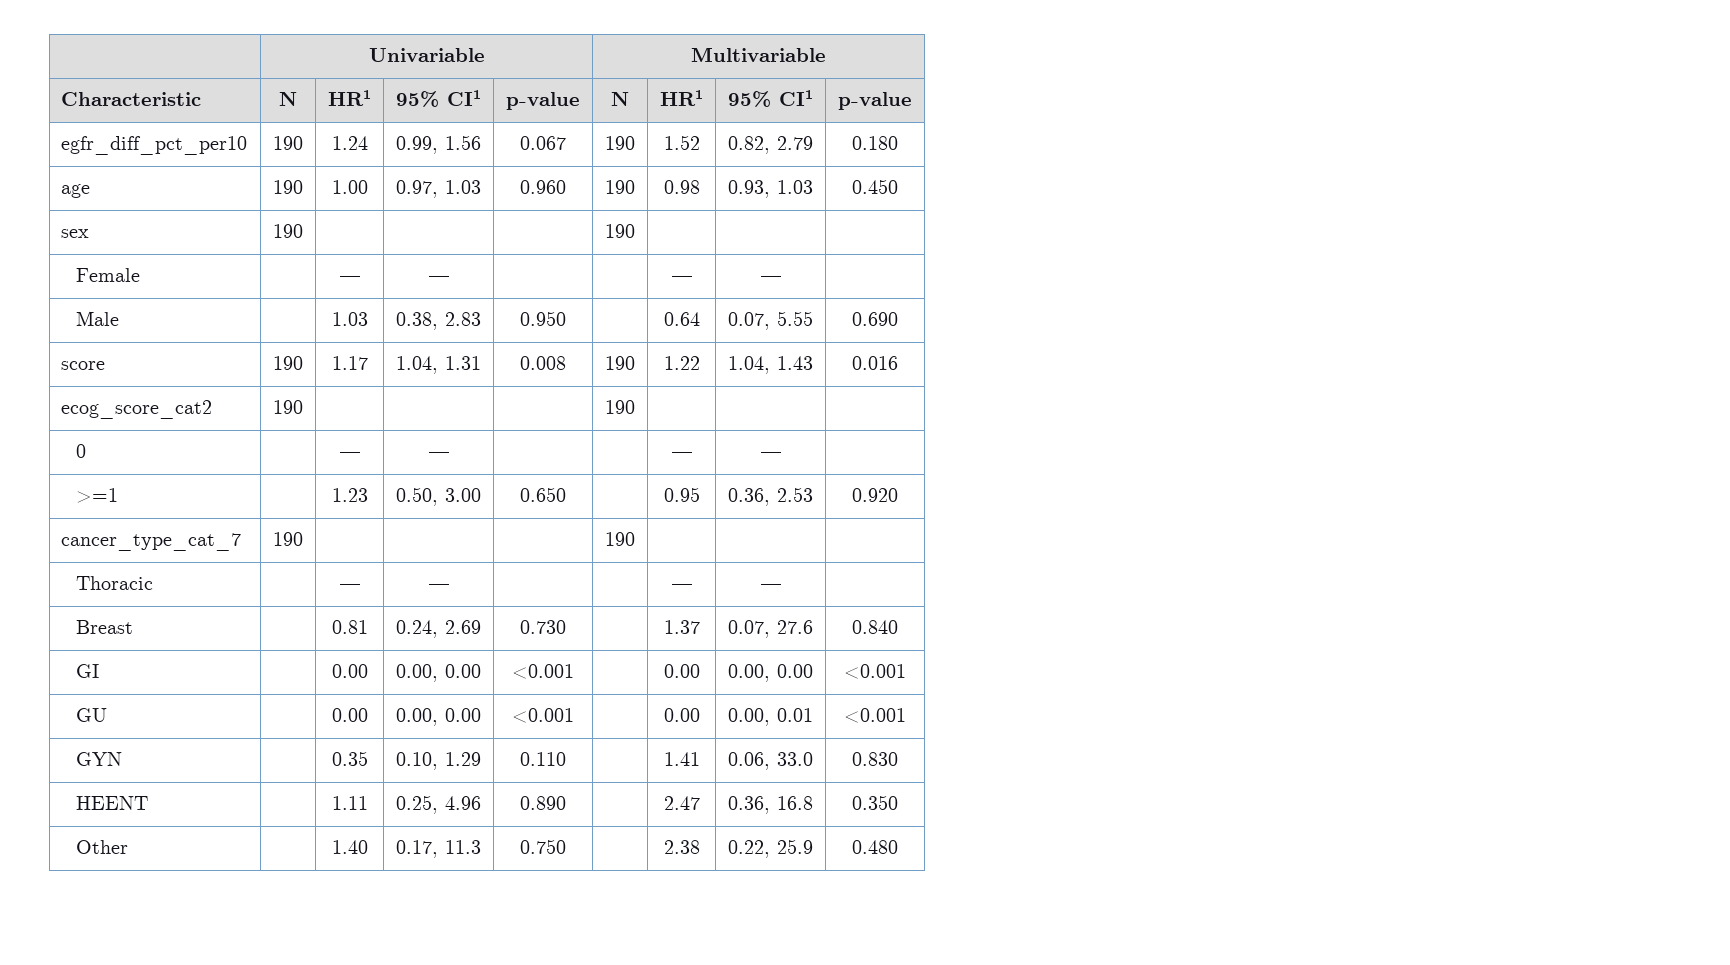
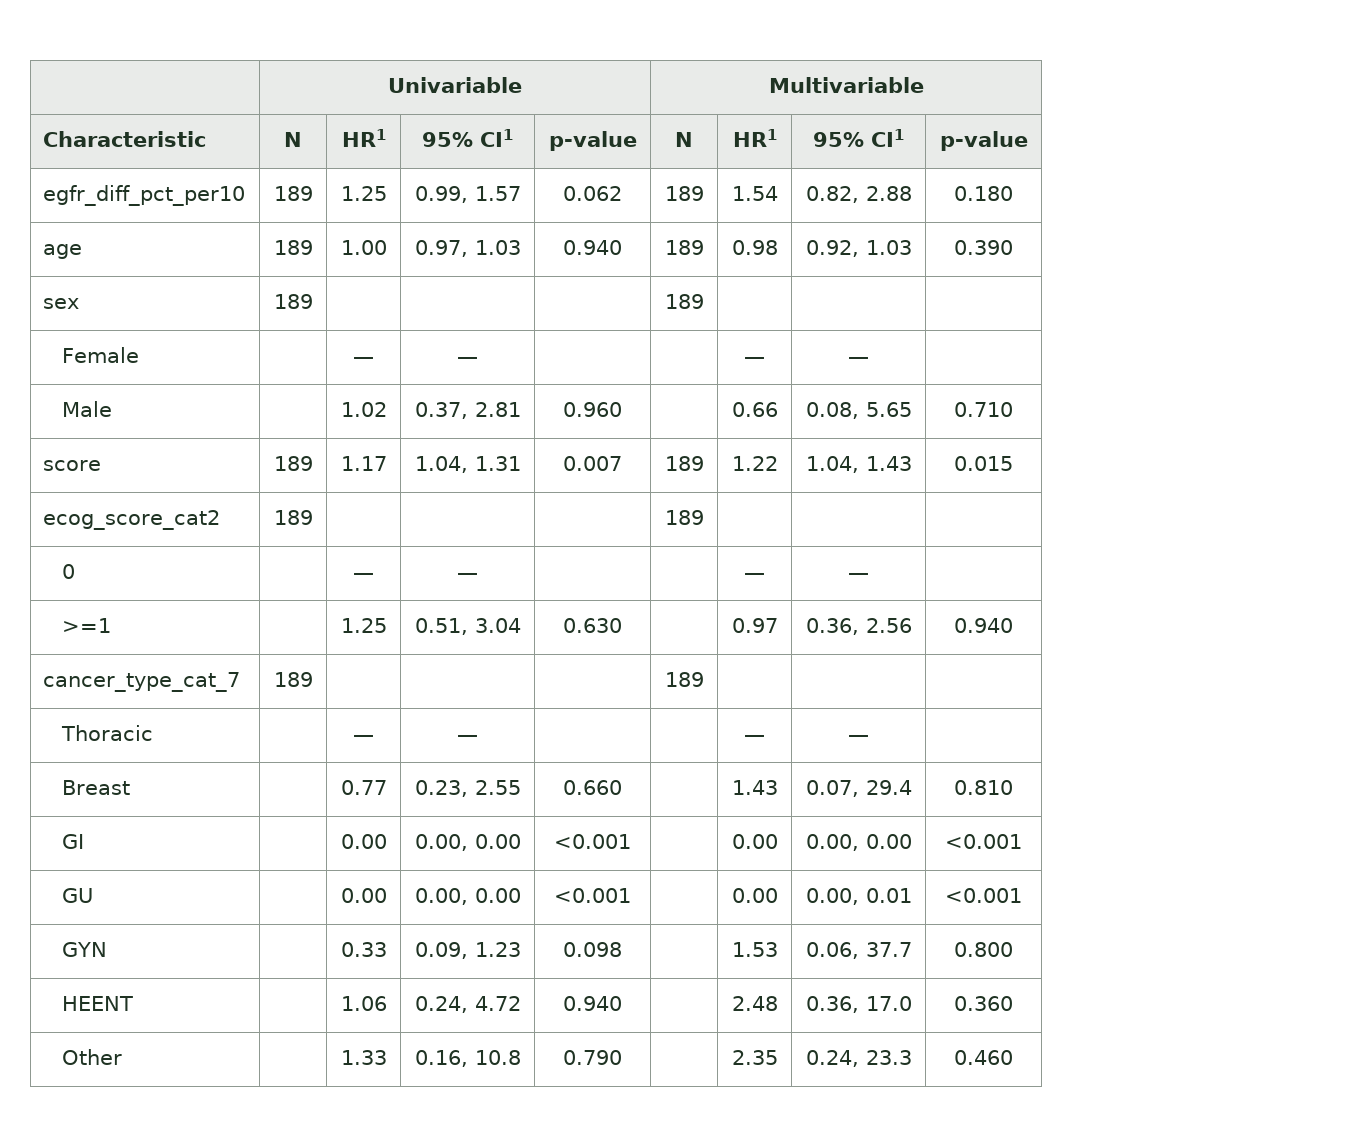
[273,136,303,150] [331,136,368,150] 190 | 1.24 -> [273,186,313,201] [340,186,387,201] 189 | 1.25
[445,135,481,150] [520,136,566,150] [605,136,635,150] [663,135,700,150] 1.56 | 0.067 | 190 | 1.52 -> [474,186,521,201] [563,186,622,201] [664,186,704,201] [731,186,778,201] 1.57 | 0.062 | 189 | 1.54
[777,136,813,150] 2.79 -> [865,186,912,201] 2.88
[273,180,303,194] 190 -> [273,240,313,255] 189
[520,180,566,194] [605,180,635,194] 0.960 | 190 -> [563,240,622,255] [664,240,704,255] 0.940 | 189
[728,180,813,198] [852,179,898,194] 0.93, 1.03 | 0.450 -> [805,240,912,257] [954,240,1013,255] 0.92, 1.03 | 0.390
[273,224,303,238] [605,224,635,238] 190 | | | | 190 -> [273,294,313,309] [664,294,704,309] 189 | | | | 189
[331,312,368,326] [396,312,481,330] [520,311,566,326] [663,312,700,326] [728,311,813,330] [852,312,898,326] 1.03 | 0.38, 2.83 | 0.950 | | 0.64 | 0.07, 5.55 | 0.690 -> [340,402,387,417] [414,402,521,419] [563,402,622,417] [731,402,778,417] [805,402,912,419] [954,402,1013,417] 1.02 | 0.37, 2.81 | 0.960 | | 0.66 | 0.08, 5.65 | 0.710
[273,356,303,370] 190 -> [273,456,313,471] 189
[520,356,566,370] [605,356,635,370] 0.008 | 190 -> [563,456,622,471] [664,456,704,471] 0.007 | 189
[852,356,898,370] 0.016 -> [954,456,1013,471] 0.015
[273,400,303,414] [605,400,635,414] 190 | | | | 190 -> [273,510,313,525] [664,510,704,525] 189 | | | | 189
[331,488,368,502] [396,487,481,506] [520,487,566,502] [663,487,700,502] [728,487,813,506] [852,488,898,502] 1.23 | 0.50, 3.00 | 0.650 | | 0.95 | 0.36, 2.53 | 0.920 -> [340,618,387,633] [414,618,521,635] [563,618,622,633] [731,618,778,633] [805,618,912,635] [954,618,1013,633] 1.25 | 0.51, 3.04 | 0.630 | | 0.97 | 0.36, 2.56 | 0.940
[273,532,303,546] [605,532,635,546] 190 | | | | 190 -> [273,672,313,687] [664,672,704,687] 189 | | | | 189
[331,620,368,634] [396,620,481,638] [520,620,566,634] [663,620,700,634] [728,620,813,638] [852,620,898,634] 0.81 | 0.24, 2.69 | 0.730 | | 1.37 | 0.07, 27.6 | 0.840 -> [340,780,387,795] [414,780,521,797] [563,780,622,795] [731,780,778,795] [805,780,912,797] [954,780,1013,795] 0.77 | 0.23, 2.55 | 0.660 | | 1.43 | 0.07, 29.4 | 0.810
[331,751,368,766] [396,752,481,770] [520,752,566,766] [663,752,700,766] 0.35 | 0.10, 1.29 | 0.110 | | 1.41 -> [340,942,387,957] [414,942,521,959] [563,942,622,957] [731,942,778,957] 0.33 | 0.09, 1.23 | 0.098 | | 1.53
[777,752,813,766] [852,752,898,766] 33.0 | 0.830 -> [865,942,912,957] [954,942,1013,957] 37.7 | 0.800
[331,796,368,810] [396,795,481,814] [520,796,566,810] [663,796,700,810] [728,796,813,814] [852,795,898,810] 1.11 | 0.25, 4.96 | 0.890 | | 2.47 | 0.36, 16.8 | 0.350 -> [340,996,387,1011] [414,996,521,1013] [563,996,622,1011] [731,996,778,1011] [805,996,912,1013] [954,996,1013,1011] 1.06 | 0.24, 4.72 | 0.940 | | 2.48 | 0.36, 17.0 | 0.360
[331,840,368,854] [396,840,481,858] [520,839,566,854] [663,840,700,854] [728,839,813,858] [852,840,898,854] 1.40 | 0.17, 11.3 | 0.750 | | 2.38 | 0.22, 25.9 | 0.480 -> [340,1050,387,1065] [414,1050,521,1067] [563,1050,622,1065] [731,1050,778,1065] [805,1050,912,1067] [954,1050,1013,1065] 1.33 | 0.16, 10.8 | 0.790 | | 2.35 | 0.24, 23.3 | 0.460

